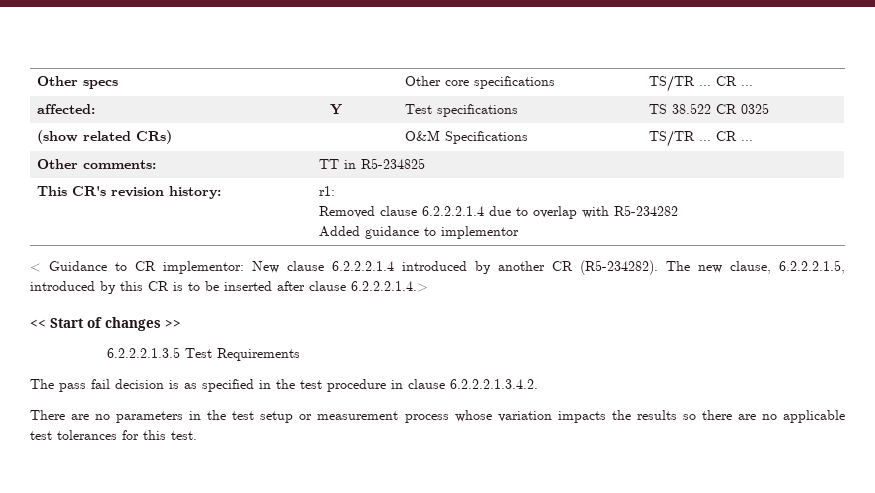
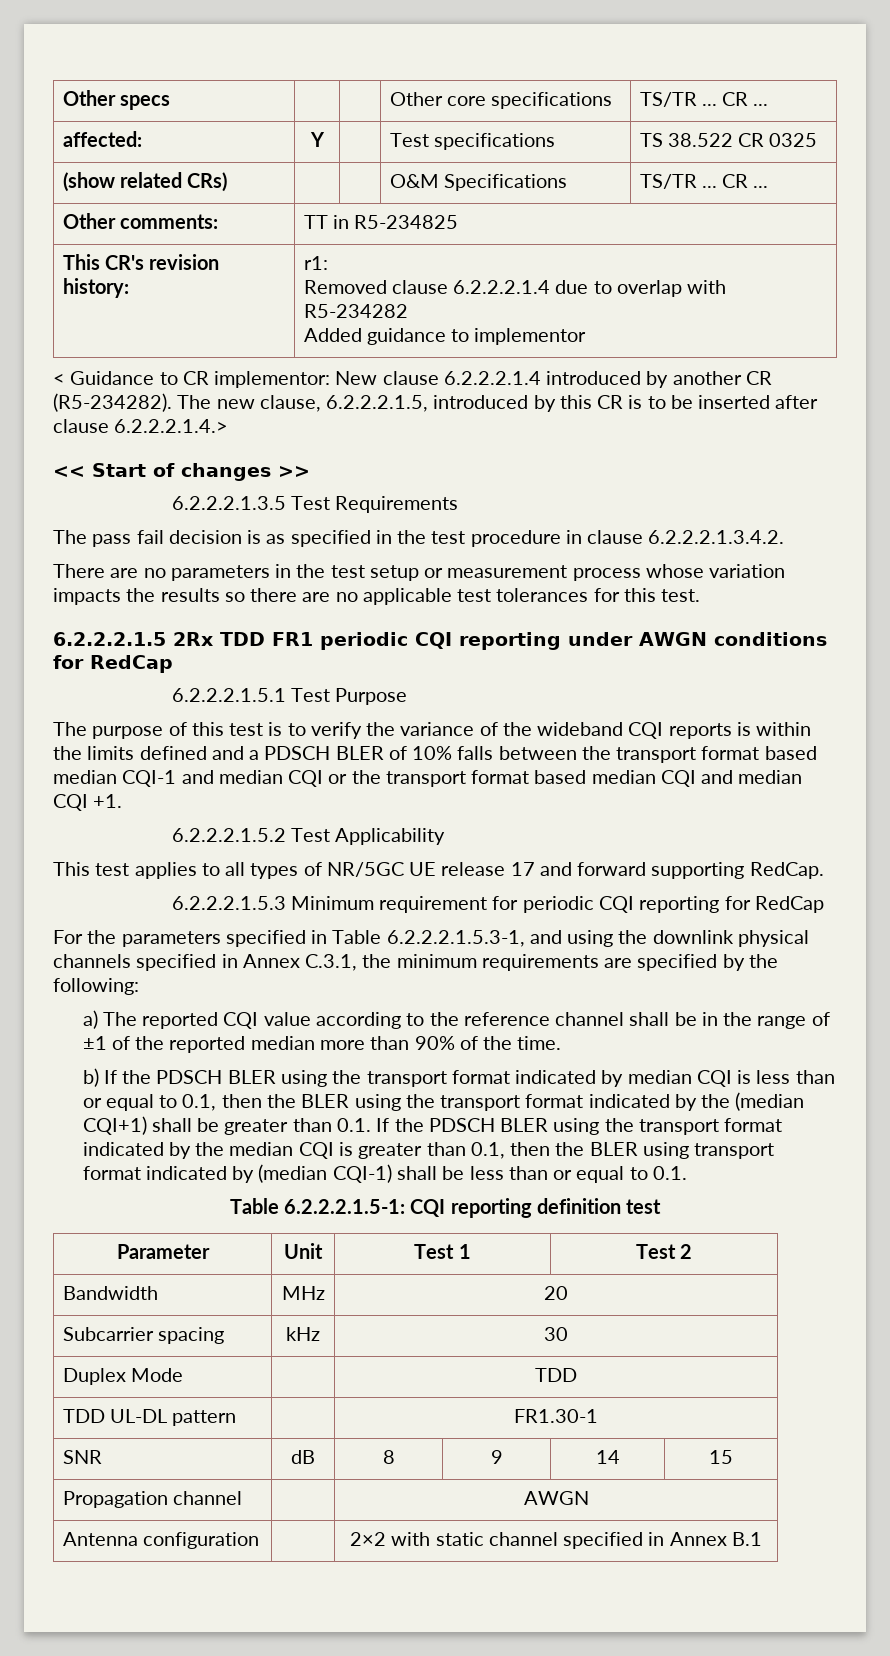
(197, 435) none -> [53,632,827,650] [53,655,173,673] [171,688,408,705] [53,722,812,739] [53,746,817,763] [53,770,803,787] [53,794,123,811] [171,828,446,845] [53,862,824,879] [171,896,824,913] [53,930,809,947] [53,954,778,971] [53,978,139,995] [82,1010,830,1029] [82,1036,562,1053] [82,1068,835,1087] [82,1092,805,1111] [82,1116,783,1135] [82,1142,775,1159] [82,1164,687,1183] [229,1198,662,1218] [116,1244,210,1259] [284,1243,323,1259] [414,1244,471,1259] [635,1244,693,1259] [62,1286,158,1300] [281,1286,325,1300] [544,1286,568,1300] [62,1327,224,1344] [286,1327,320,1341] [544,1327,568,1341] [62,1368,183,1385] [535,1368,577,1382] [62,1409,237,1426] [514,1409,598,1423] [62,1450,102,1464] [291,1450,315,1464] [382,1450,395,1464] [490,1450,503,1464] [595,1450,620,1464] [709,1450,733,1464] [62,1491,242,1508] [523,1491,589,1505] [62,1532,259,1549] [350,1532,762,1549] // 6.2.2.2.1.5 2Rx TDD FR1 periodic CQI reporting under AWGN conditions for RedCap // 6.2.2.2.1.5.1 Test Purpose // The purpose of this test is to verify the variance of the wideband CQI reports is within the limits defined and a PDSCH BLER of 10% falls between the transport format based median CQI-1 and median CQI or the transport format based median CQI and median CQI +1. // 6.2.2.2.1.5.2 Test Applicability // This test applies to all types of NR/5GC UE release 17 and forward supporting RedCap. // 6.2.2.2.1.5.3 Minimum requirement for periodic CQI reporting for RedCap // For the parameters specified in Table 6.2.2.2.1.5.3-1, and using the downlink physical channels specified in Annex C.3.1, the minimum requirements are specified by the following: // a) The reported CQI value according to the reference channel shall be in the range of ±1 of the reported median more than 90% of the time. // b) If the PDSCH BLER using the transport format indicated by median CQI is less than or equal to 0.1, then the BLER using the transport format indicated by the (median CQI+1) shall be greater than 0.1. If the PDSCH BLER using the transport format indicated by the median CQI is greater than 0.1, then the BLER using transport format indicated by (median CQI-1) shall be less than or equal to 0.1. // Table 6.2.2.2.1.5-1: CQI reporting definition test // Parameter | Unit | Test 1 | Test 2 // Bandwidth | MHz | 20 // Subcarrier spacing | kHz | 30 // Duplex Mode | | TDD // TDD UL-DL pattern | | FR1.30-1 // SNR | dB | 8 | 9 | 14 | 15 // Propagation channel | | AWGN // Antenna configuration | | 2×2 with static channel specified in Annex B.1

